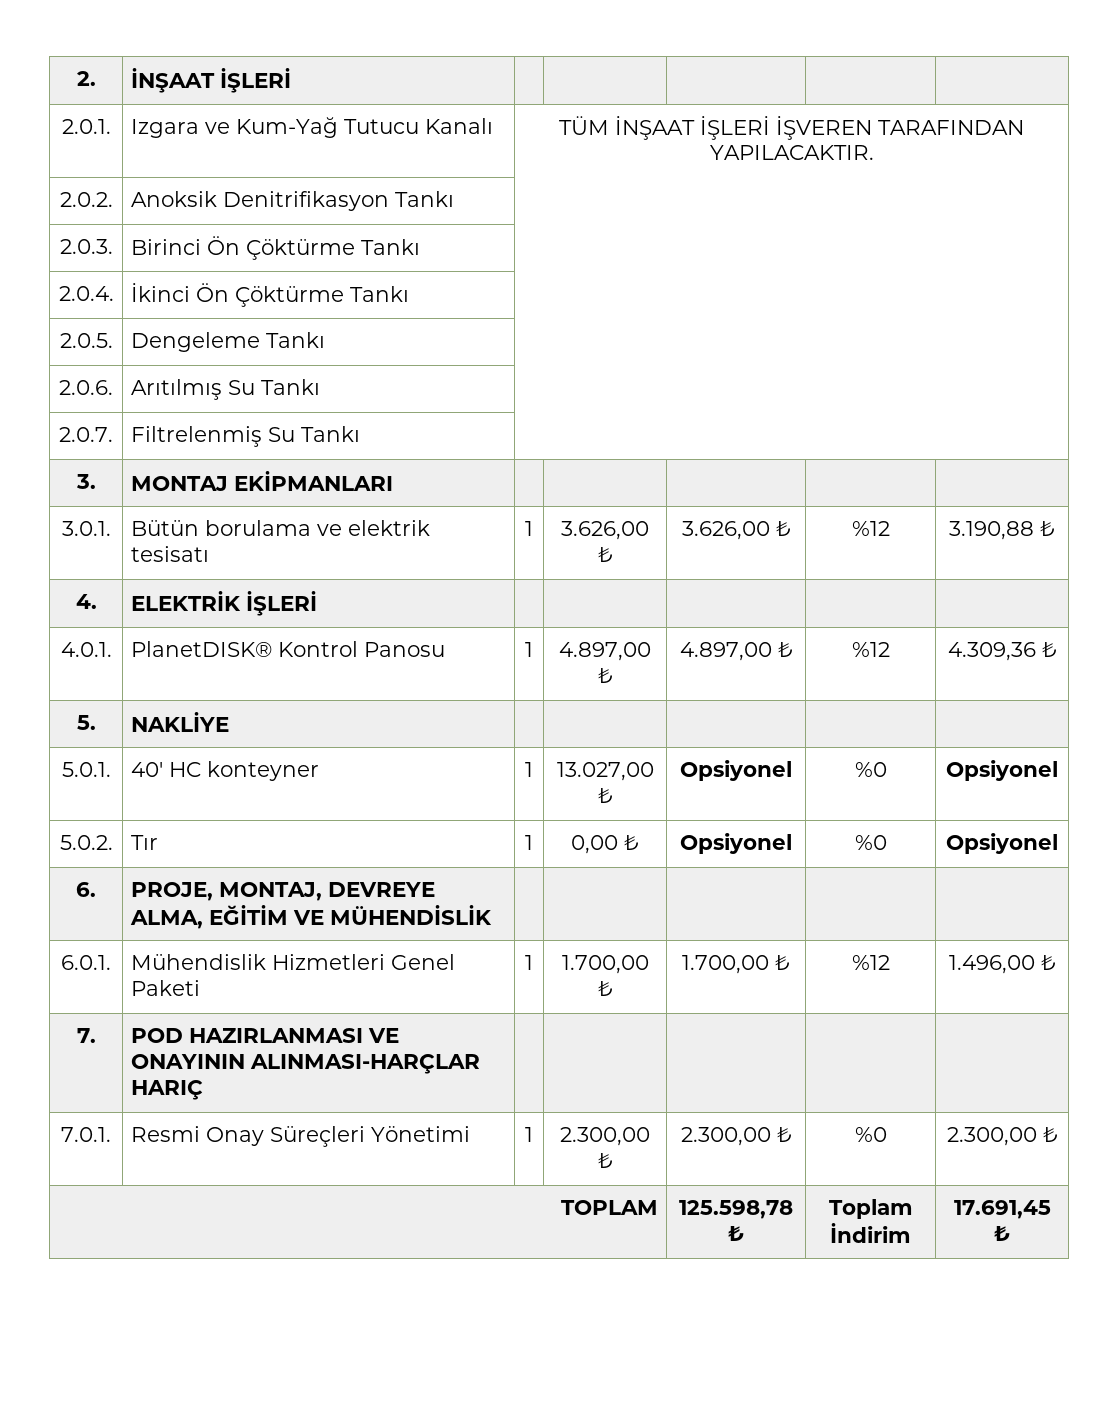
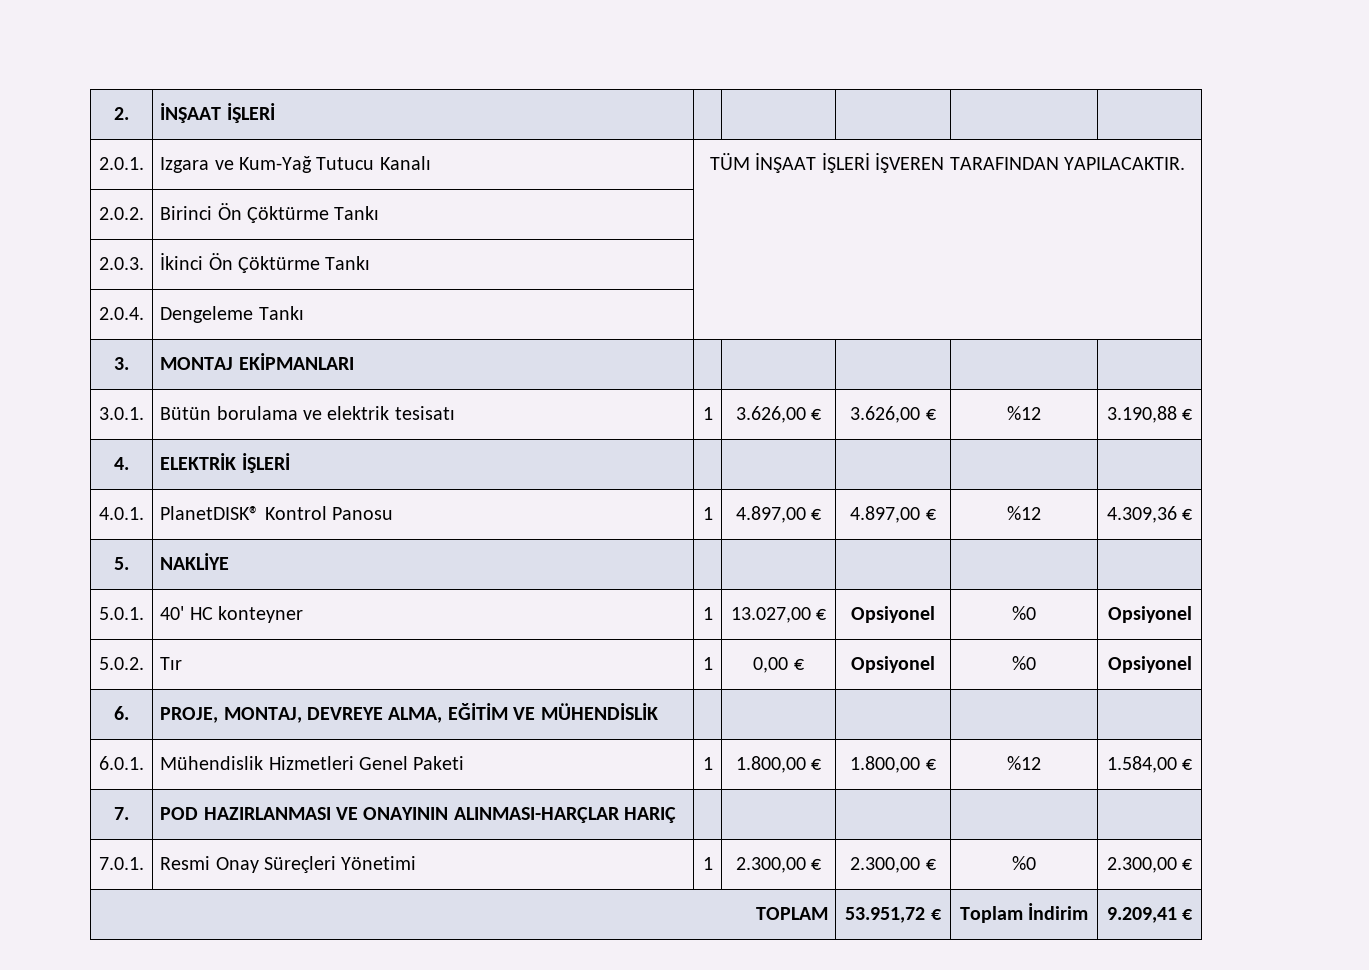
[130,191,389,211] Anoksik Denitrifikasyon -> [160,203,330,223] Birinci Ön Çöktürme
[130,239,201,255] Birinci -> [160,253,204,270] İkinci
[130,283,409,307] [59,333,113,348] [130,332,325,352] [59,380,113,395] [130,379,320,400] [59,427,113,442] [130,426,295,447] İkinci Ön Çöktürme Tankı | // 2.0.5. | Dengeleme Tankı | // 2.0.6. | Arıtılmış Su Tankı | // 2.0.7. | Filtrelenmiş Su -> [160,306,254,323] Dengeleme
[597,547,613,562] [681,521,791,540] ₺ | 3.626,00 ₺ -> [811,408,822,420] [850,406,936,423] € | 3.626,00 €
[1040,521,1055,536] ₺ -> [1182,408,1193,420] €
[597,668,613,683] [679,642,793,661] ₺ | 4.897,00 ₺ -> [811,508,822,520] [850,506,936,523] € | 4.897,00 €
[1041,642,1057,657] ₺ -> [1182,508,1193,520] €
[597,788,613,803] ₺ -> [816,608,827,620] €
[624,835,639,850] ₺ -> [793,658,804,670] €
[561,955,649,974] [597,981,613,996] [682,955,790,974] [851,955,890,970] [948,955,1056,974] 1.700,00 ₺ | 1.700,00 ₺ | %12 | 1.496,00 ₺ -> [735,756,822,773] [850,756,936,773] [1007,756,1041,770] [1106,756,1193,773] 1.800,00 € | 1.800,00 € | %12 | 1.584,00 €
[597,1153,613,1168] [680,1127,792,1146] ₺ | 2.300,00 ₺ -> [811,858,822,870] [850,857,936,873] € | 2.300,00 €
[1042,1127,1058,1142] ₺ -> [1182,858,1193,870] €
[679,1200,793,1219] [728,1226,744,1241] 125.598,78 ₺ -> [845,907,942,923] 53.951,72 €
[953,1200,1051,1219] [994,1226,1010,1241] 17.691,45 ₺ -> [1106,907,1194,923] 9.209,41 €

